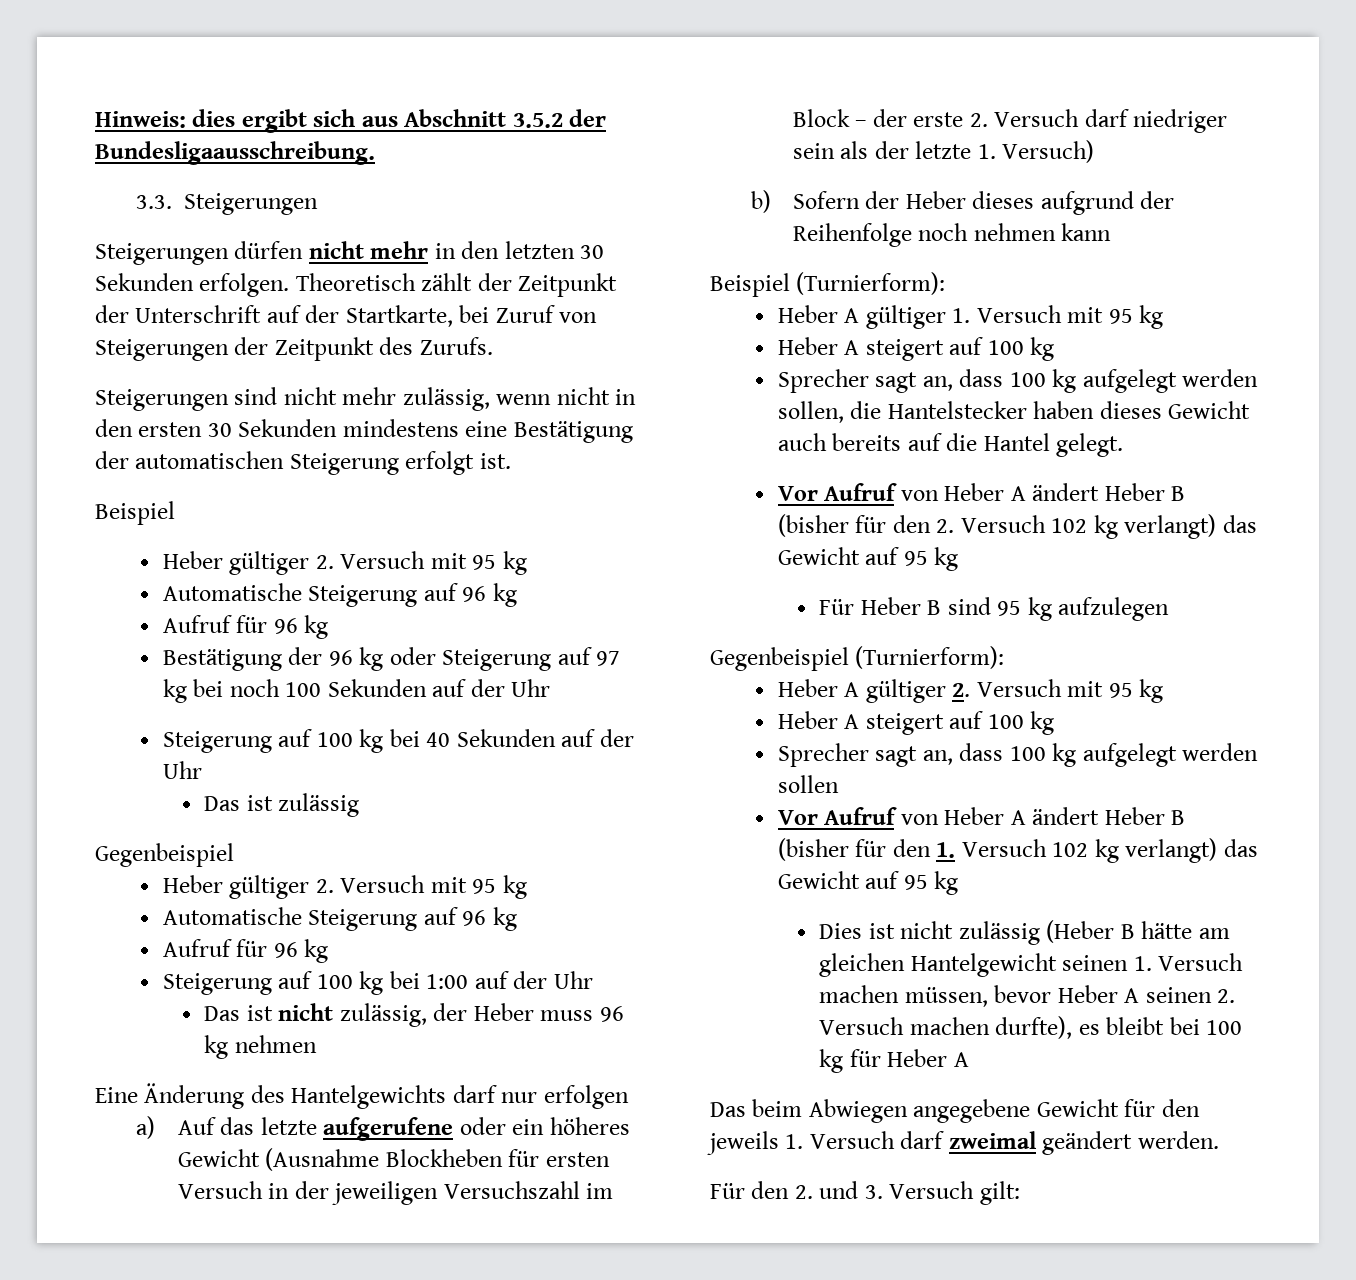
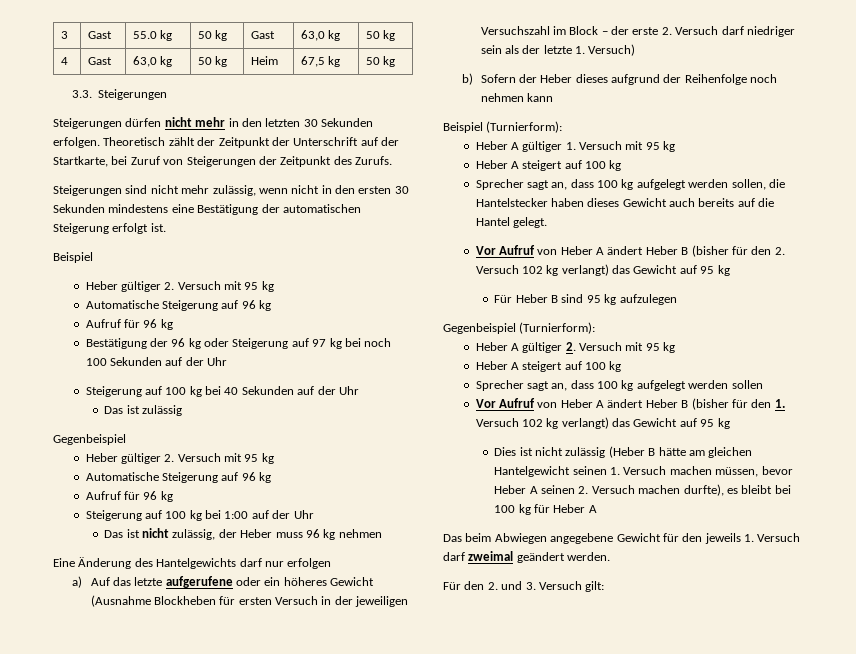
[95,109,607,133] [95,141,375,165] Hinweis: dies ergibt sich aus Abschnitt 3.5.2 der Bundesligaausschreibung. -> [61,31,69,39] [88,31,113,39] [133,30,173,41] [198,30,228,41] [251,31,276,39] [301,30,341,41] [366,30,396,41] [61,57,69,65] [88,57,113,65] [133,56,173,67] [198,56,228,67] [251,56,279,65] [301,56,341,67] [366,56,396,67] 3 | Gast | 55.0 kg | 50 kg | Gast | 63,0 kg | 50 kg // 4 | Gast | 63,0 kg | 50 kg | Heim | 67,5 kg | 50 kg

